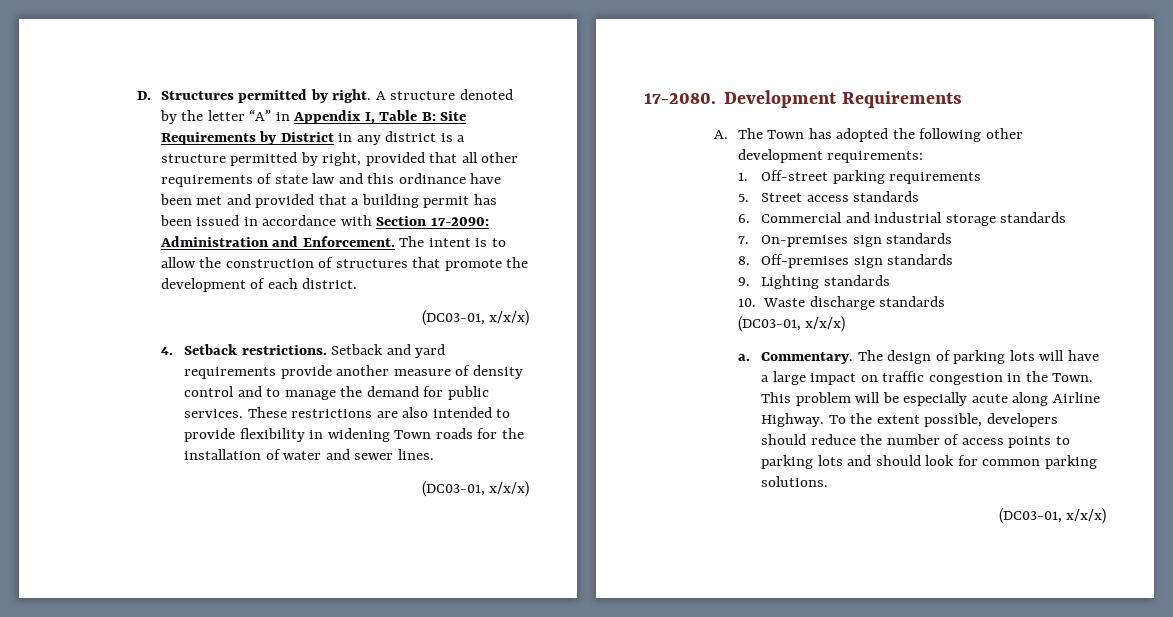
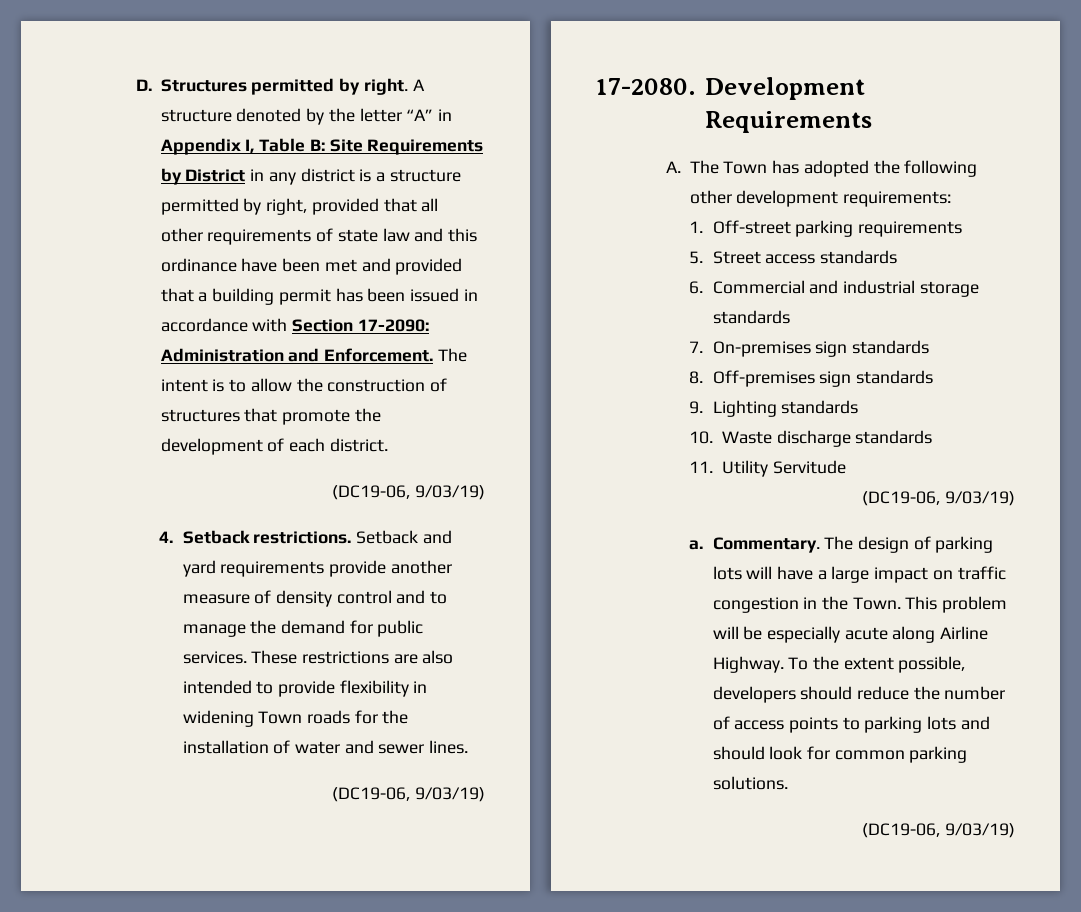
[421,310,529,326] (DC03-01, x/x/x) -> [332,485,485,500] (DC19-06, 9/03/19)
[421,481,529,497] (DC03-01, x/x/x) -> [332,787,485,802] (DC19-06, 9/03/19)
[737,316,846,332] (DC03-01, x/x/x) -> [689,460,846,477] [862,491,1015,506] 11. Utility Servitude // (DC19-06, 9/03/19)
[998,508,1106,524] (DC03-01, x/x/x) -> [862,823,1015,838] (DC19-06, 9/03/19)

